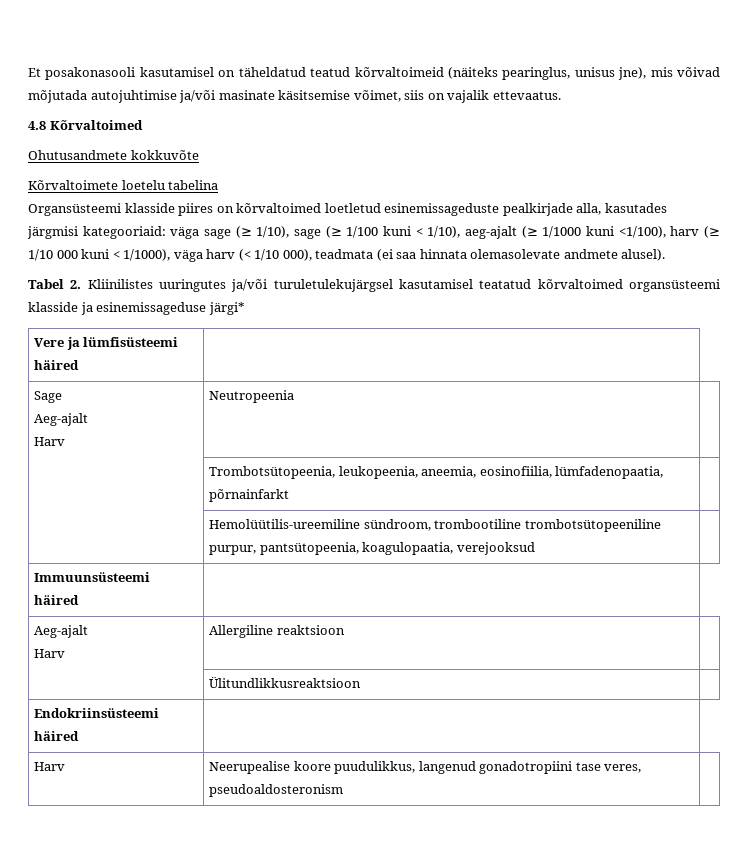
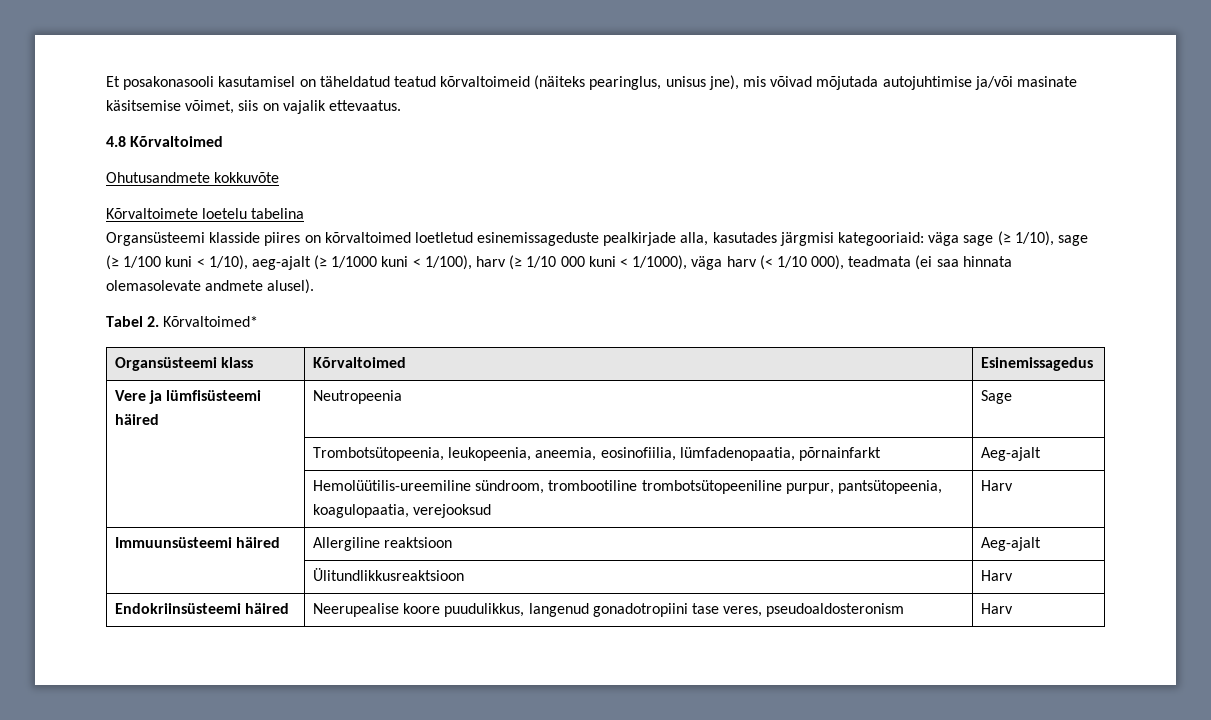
[618,226,666,238] <1/100), -> [412,255,472,270] < 1/100),
[87,279,720,292] [28,302,245,315] Kliinilistes uuringutes ja/või turuletulekujärgsel kasutamisel teatatud kõrvaltoimed organsüsteemi klasside ja esinemissageduse järgi* -> [163,316,259,327] [115,357,254,371] [313,357,407,368] [981,357,1094,371] Kõrvaltoimed* // Organsüsteemi klass | Kõrvaltoimed | Esinemissagedus
[34,391,63,403] [34,413,89,426] [34,437,66,446] // Sage // Aeg-ajalt // Harv | -> (160, 419) none
(295, 396) none -> [981,390,1013,404] Sage
(290, 495) none -> [981,447,1042,461] Aeg-ajalt
(535, 548) none -> [981,480,1014,491] Harv
[34,625,89,638] [34,649,66,658] // Aeg-ajalt // Harv | -> (281, 542) none
(345, 630) none -> [981,537,1042,551] Aeg-ajalt
(362, 682) none -> [981,570,1014,581] Harv
[34,762,66,771] // Harv | -> (290, 608) none
(344, 790) none -> [981,603,1014,614] Harv

